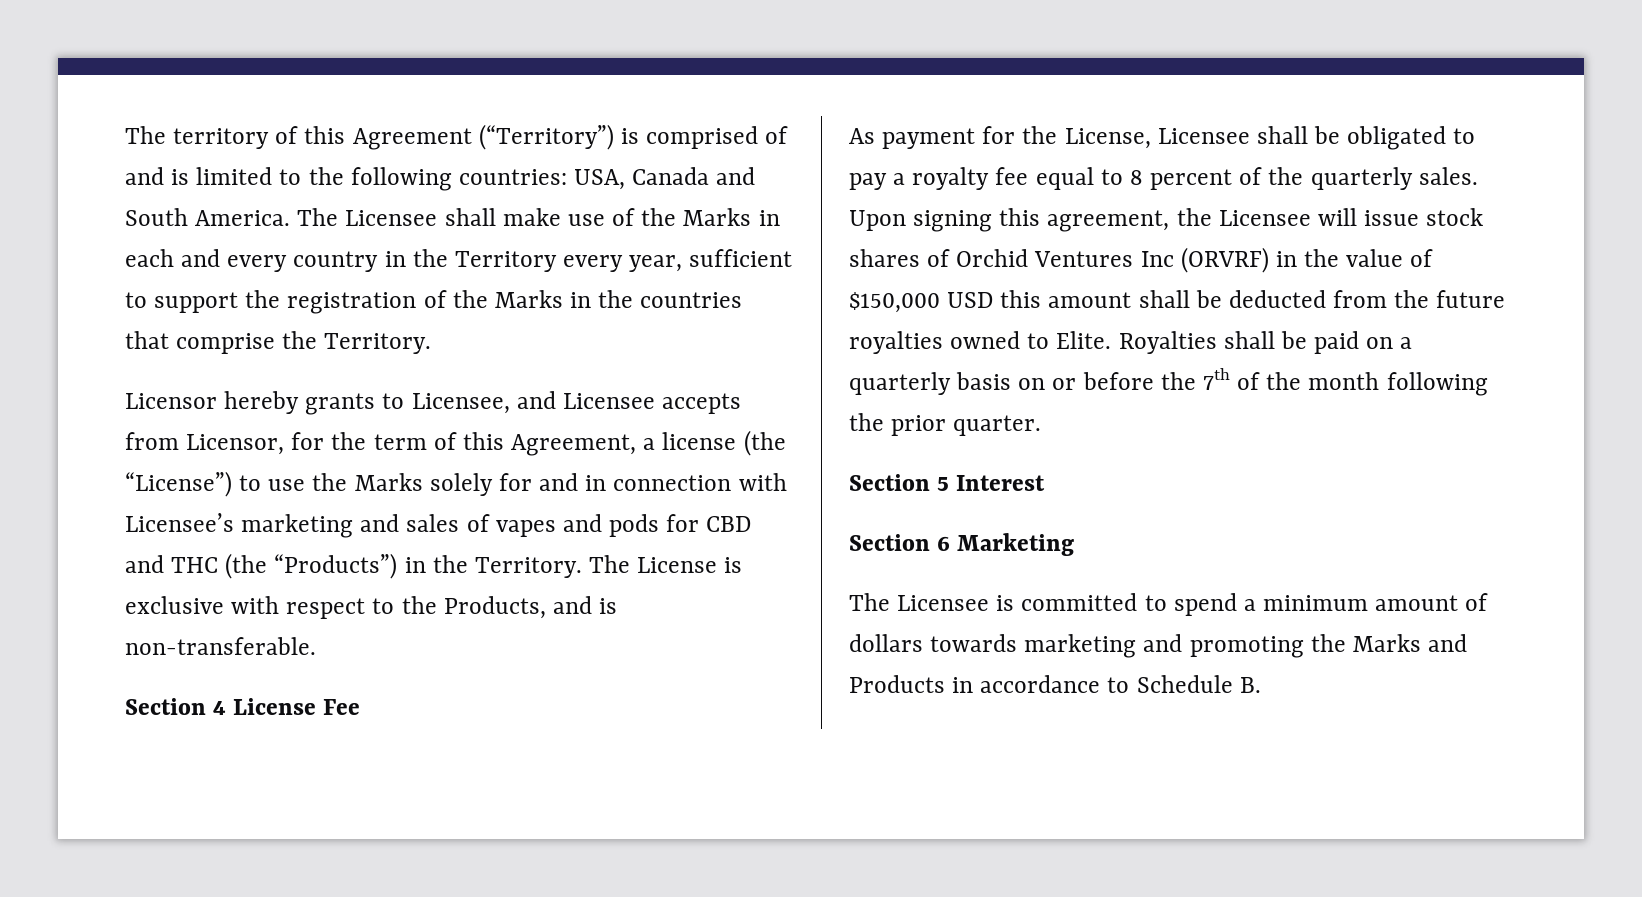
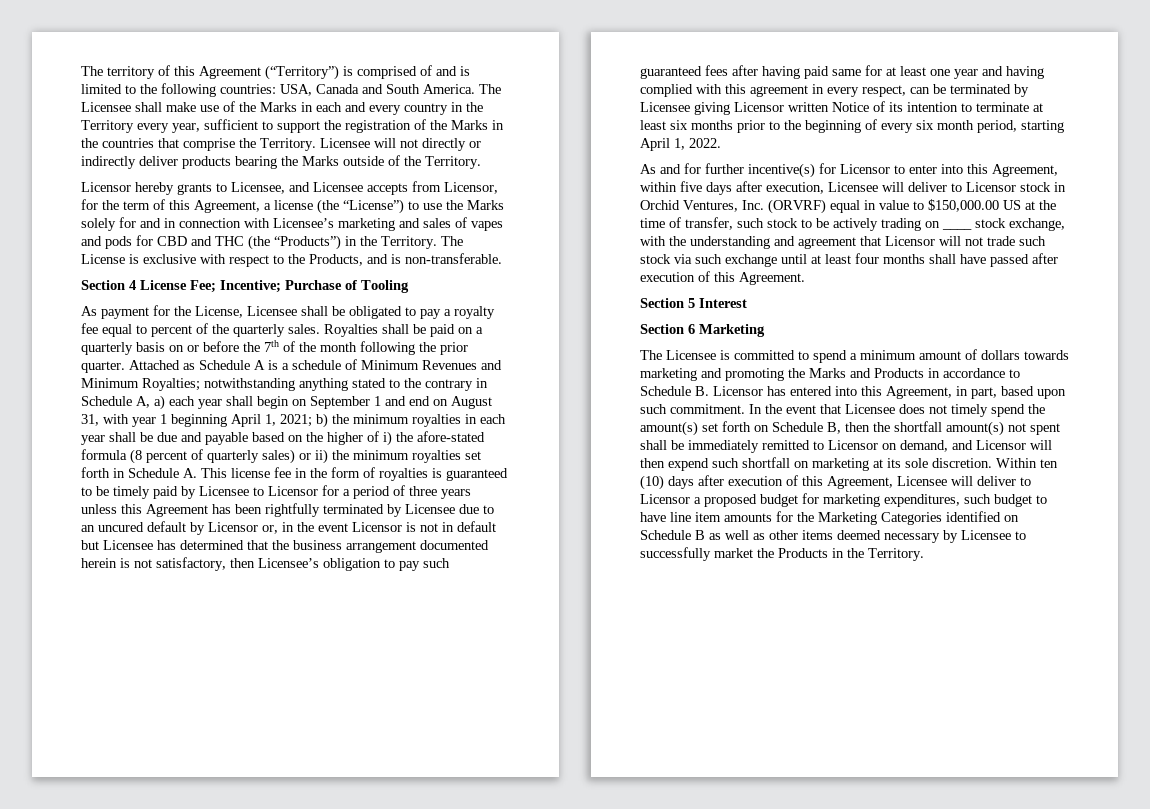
(432, 343) none -> [320,138,481,151] [81,155,481,169] Licensee will not directly or indirectly deliver products bearing the Marks outside of the Territory.
[323,699,361,715] Fee -> [190,280,409,293] Fee; Incentive; Purchase of Tooling
[1129,170,1143,185] 8 -> (147, 329) none
[849,208,1484,232] [849,247,1434,273] [849,290,1506,313] [849,331,1112,354] Upon signing this agreement, the Licensee will issue stock shares of Orchid Ventures Inc (ORVRF) in the value of $150,000 USD this amount shall be deducted from the future royalties owned to Elite. -> (320, 329) none
(1042, 425) none -> [129,359,502,370] [81,378,488,391] [81,395,492,410] [81,413,506,428] [81,431,485,446] [81,449,481,464] [81,467,508,481] [81,485,471,499] [81,503,494,517] [81,521,496,535] [81,540,489,553] [81,557,450,571] [640,65,1044,79] [640,84,1029,97] [640,101,1043,115] [640,119,1064,133] [640,138,721,151] [640,163,1058,178] [640,181,1066,195] [640,199,1056,214] [640,217,940,231] [942,228,972,230] [975,218,1065,231] [640,236,1046,249] [640,253,1058,267] [640,271,805,285] Attached as Schedule A is a schedule of Minimum Revenues and Minimum Royalties; notwithstanding anything stated to the contrary in Schedule A, a) each year shall begin on September 1 and end on August 31, with year 1 beginning April 1, 2021; b) the minimum royalties in each year shall be due and payable based on the higher of i) the afore-stated formula (8 percent of quarterly sales) or ii) the minimum royalties set forth in Schedule A. This license fee in the form of royalties is guaranteed to be timely paid by Licensee to Licensor for a period of three years unless this Agreement has been rightfully terminated by Licensee due to an uncured default by Licensor or, in the event Licensor is not in default but Licensee has determined that the business arrangement documented herein is not satisfactory, then Licensee’s obligation to pay such guaranteed fees after having paid same for at least one year and having complied with this agreement in every respect, can be terminated by Licensee giving Licensor written Notice of its intention to terminate at least six months prior to the beginning of every six month period, starting April 1, 2022. // As and for further incentive(s) for Licensor to enter into this Agreement, within five days after execution, Licensee will deliver to Licensor stock in Orchid Ventures, Inc. (ORVRF) equal in value to $150,000.00 US at the time of transfer, such stock to be actively trading on ____ stock exchange, with the understanding and agreement that Licensor will not trade such stock via such exchange until at least four months shall have passed after execution of this Agreement.
(1261, 685) none -> [713,386,1066,399] [640,404,1045,417] [640,421,1060,436] [640,440,1052,453] [640,457,1058,471] [640,475,1031,490] [640,493,1047,507] [640,511,1019,525] [640,530,1026,543] [640,547,924,561] Licensor has entered into this Agreement, in part, based upon such commitment. In the event that Licensee does not timely spend the amount(s) set forth on Schedule B, then the shortfall amount(s) not spent shall be immediately remitted to Licensor on demand, and Licensor will then expend such shortfall on marketing at its sole discretion. Within ten (10) days after execution of this Agreement, Licensee will deliver to Licensor a proposed budget for marketing expenditures, such budget to have line item amounts for the Marketing Categories identified on Schedule B as well as other items deemed necessary by Licensee to successfully market the Products in the Territory.

